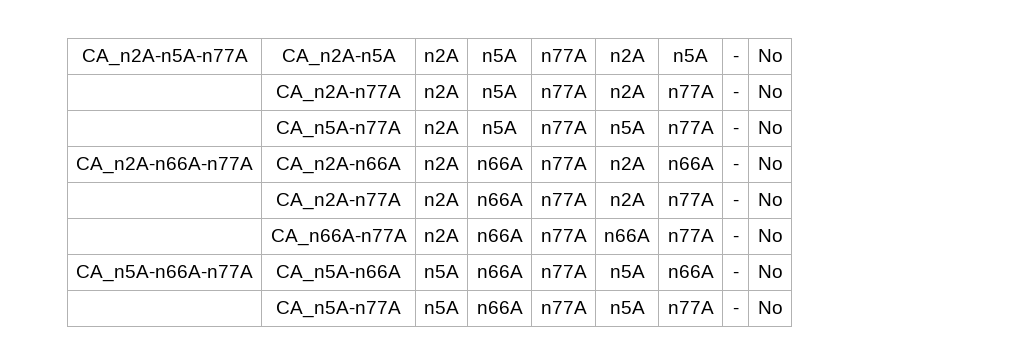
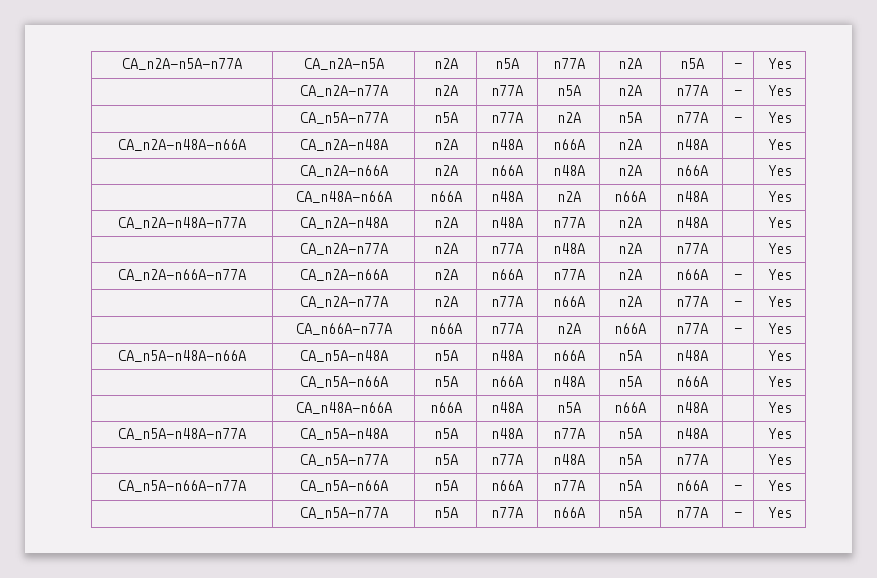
[757,49,783,62] [276,85,401,102] [424,85,459,98] [482,85,517,98] [540,85,587,98] [609,85,645,98] [667,85,714,98] [732,91,739,98] [757,85,783,98] [276,121,401,138] [424,121,459,134] [482,121,517,134] [540,121,587,134] [609,121,645,134] [667,121,714,134] [732,127,739,134] [757,121,783,134] No // | CA_n2A-n77A | n2A | n5A | n77A | n2A | n77A | - | No // | CA_n5A-n77A | n2A | n5A | n77A | n5A | n77A | - | No -> [767,58,792,69] [299,85,388,97] [433,85,458,96] [491,85,523,96] [556,85,581,96] [618,85,642,96] [675,85,708,96] [734,90,742,95] [767,85,792,96] [299,112,388,124] [433,112,458,123] [491,112,523,123] [556,112,581,123] [618,112,642,123] [675,112,708,123] [734,117,742,122] [767,112,792,123] [118,139,246,151] [299,139,388,151] [433,139,458,150] [491,139,523,150] [552,139,585,150] [618,139,642,150] [675,139,708,150] [767,139,792,150] [299,165,388,177] [433,165,458,176] [491,165,523,176] [552,165,585,176] [618,165,642,176] [675,165,708,176] [767,165,792,176] [295,191,392,203] [429,191,462,202] [491,191,523,202] [556,191,581,202] [614,191,646,202] [675,191,708,202] [767,191,792,202] [118,217,246,229] [299,217,388,229] [433,217,458,228] [491,217,523,228] [552,217,585,228] [618,217,642,228] [675,217,708,228] [767,217,792,228] [299,243,388,255] [433,243,458,254] [491,243,523,254] [552,243,585,254] [618,243,642,254] [675,243,708,254] [767,243,792,254] Yes // | CA_n2A-n77A | n2A | n77A | n5A | n2A | n77A | - | Yes // | CA_n5A-n77A | n5A | n77A | n2A | n5A | n77A | - | Yes // CA_n2A-n48A-n66A | CA_n2A-n48A | n2A | n48A | n66A | n2A | n48A | | Yes // | CA_n2A-n66A | n2A | n66A | n48A | n2A | n66A | | Yes // | CA_n48A-n66A | n66A | n48A | n2A | n66A | n48A | | Yes // CA_n2A-n48A-n77A | CA_n2A-n48A | n2A | n48A | n77A | n2A | n48A | | Yes // | CA_n2A-n77A | n2A | n77A | n48A | n2A | n77A | | Yes
[757,157,783,170] [276,193,401,210] [424,193,459,206] [476,193,523,206] [540,193,587,206] [609,193,645,206] [667,193,714,206] [732,199,739,206] [757,193,783,206] [270,229,407,246] [424,229,459,242] [476,229,523,242] [540,229,587,242] [604,229,650,242] [667,229,714,242] [732,235,739,242] [757,229,783,242] No // | CA_n2A-n77A | n2A | n66A | n77A | n2A | n77A | - | No // | CA_n66A-n77A | n2A | n66A | n77A | n66A | n77A | - | No -> [767,269,792,280] [299,296,388,308] [433,296,458,307] [491,296,523,307] [552,296,585,307] [618,296,642,307] [675,296,708,307] [734,301,742,306] [767,296,792,307] [295,323,392,335] [429,323,462,334] [491,323,523,334] [556,323,581,334] [614,323,646,334] [675,323,708,334] [734,328,742,333] [767,323,792,334] [118,350,246,362] [299,350,388,362] [433,350,458,361] [491,350,523,361] [552,350,585,361] [618,350,642,361] [675,350,708,361] [767,350,792,361] [299,376,388,388] [433,376,458,387] [491,376,523,387] [552,376,585,387] [618,376,642,387] [675,376,708,387] [767,376,792,387] [295,402,392,414] [429,402,462,413] [491,402,523,413] [556,402,581,413] [614,402,646,413] [675,402,708,413] [767,402,792,413] [118,428,246,440] [299,428,388,440] [433,428,458,439] [491,428,523,439] [552,428,585,439] [618,428,642,439] [675,428,708,439] [767,428,792,439] [299,454,388,466] [433,454,458,465] [491,454,523,465] [552,454,585,465] [618,454,642,465] [675,454,708,465] [767,454,792,465] Yes // | CA_n2A-n77A | n2A | n77A | n66A | n2A | n77A | - | Yes // | CA_n66A-n77A | n66A | n77A | n2A | n66A | n77A | - | Yes // CA_n5A-n48A-n66A | CA_n5A-n48A | n5A | n48A | n66A | n5A | n48A | | Yes // | CA_n5A-n66A | n5A | n66A | n48A | n5A | n66A | | Yes // | CA_n48A-n66A | n66A | n48A | n5A | n66A | n48A | | Yes // CA_n5A-n48A-n77A | CA_n5A-n48A | n5A | n48A | n77A | n5A | n48A | | Yes // | CA_n5A-n77A | n5A | n77A | n48A | n5A | n77A | | Yes
[757,265,783,278] [276,301,401,318] [424,301,459,314] [476,301,523,314] [540,301,587,314] [609,301,645,314] [667,301,714,314] [732,307,739,314] [757,301,783,314] No // | CA_n5A-n77A | n5A | n66A | n77A | n5A | n77A | - | No -> [767,480,792,491] [299,507,388,519] [433,507,458,518] [491,507,523,518] [552,507,585,518] [618,507,642,518] [675,507,708,518] [734,512,742,517] [767,507,792,518] Yes // | CA_n5A-n77A | n5A | n77A | n66A | n5A | n77A | - | Yes

